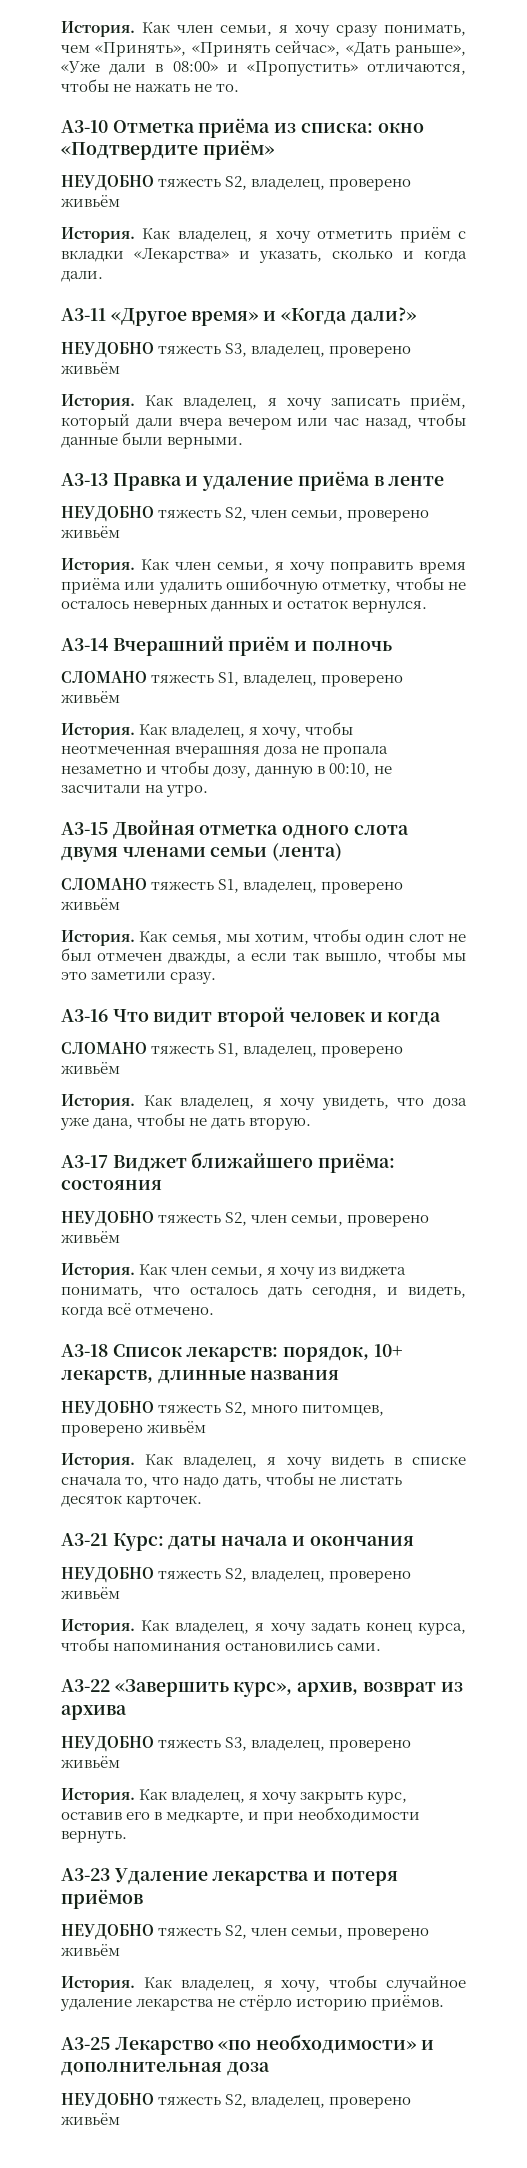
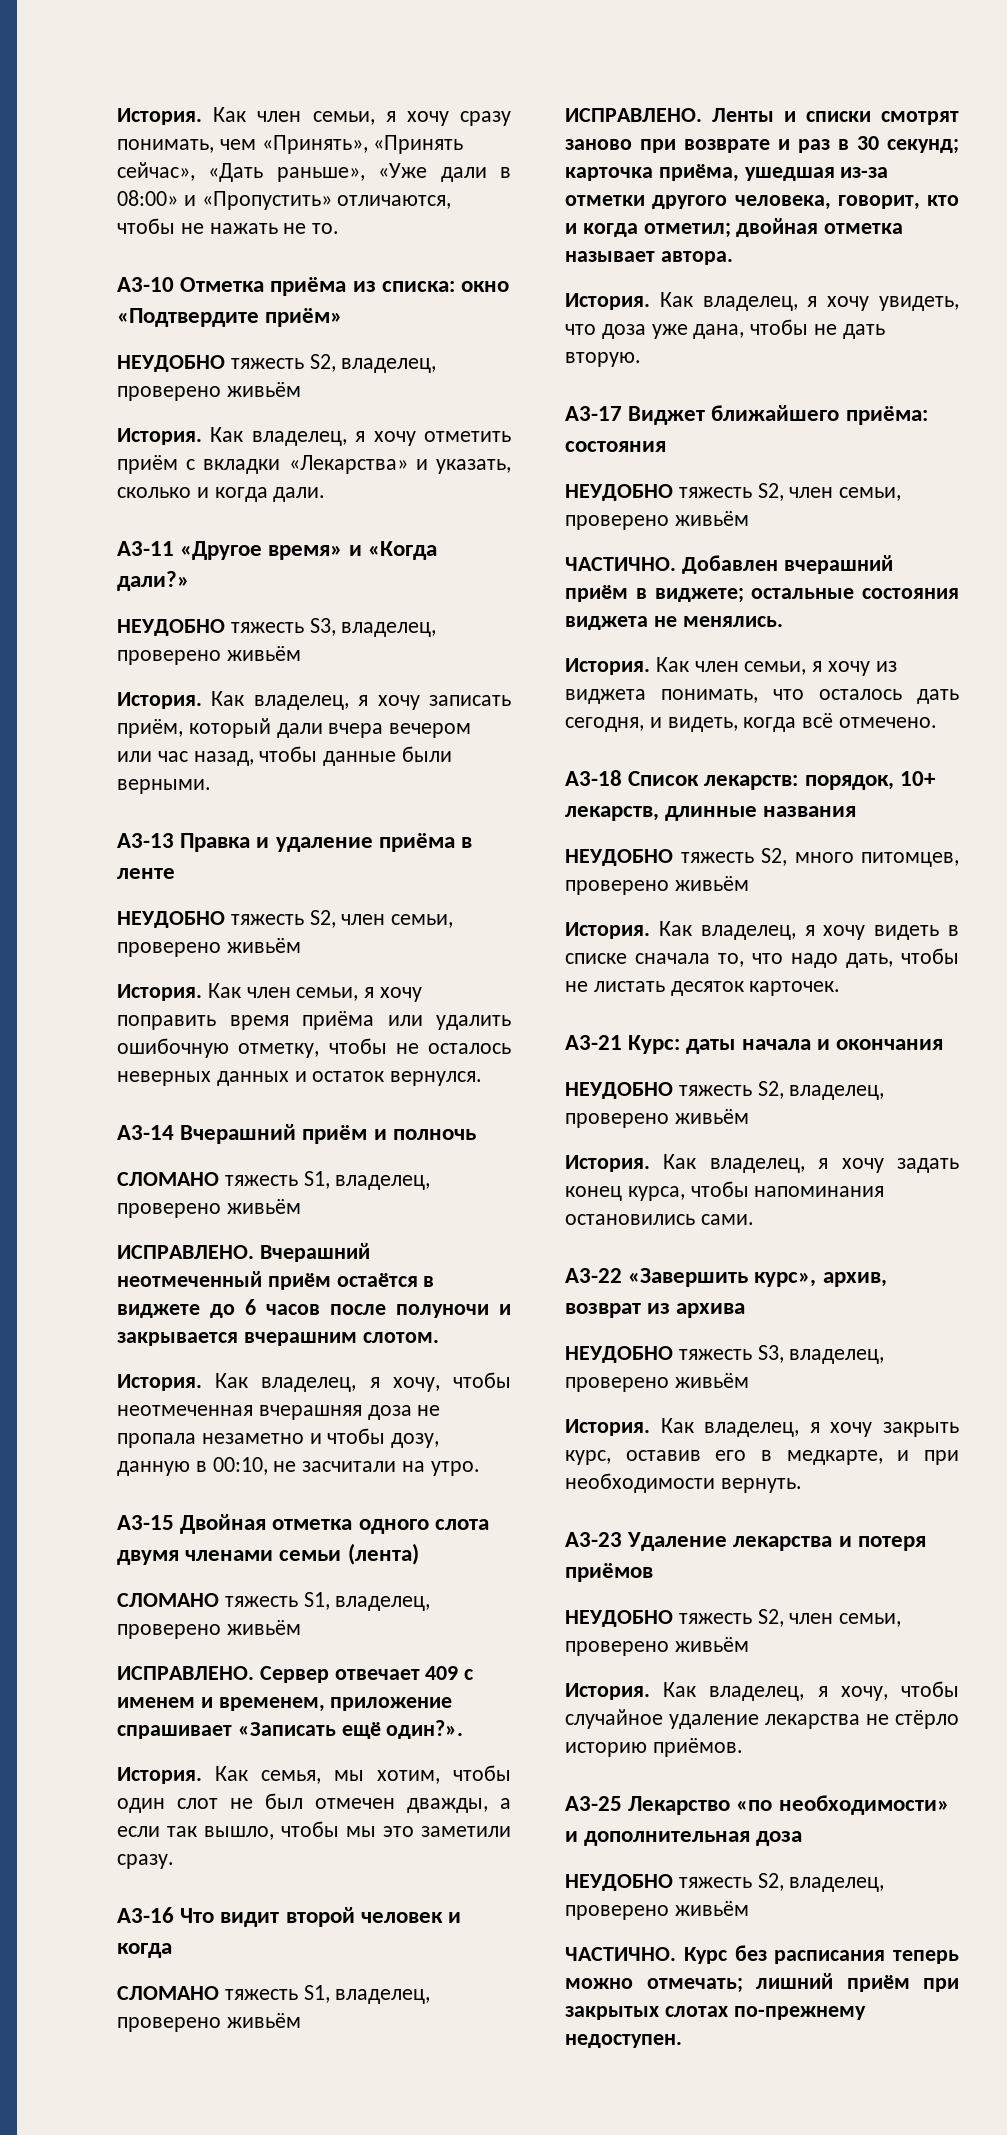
(120, 697) none -> [117,1243,370,1262] [117,1271,435,1290] [117,1299,511,1318] [117,1332,439,1346] // ИСПРАВЛЕНО. Вчерашний неотмеченный приём остаётся в виджете до 6 часов после полуночи и закрывается вчерашним слотом.
(120, 904) none -> [117,1666,474,1683] [117,1697,453,1712] [117,1720,464,1739] // ИСПРАВЛЕНО. Сервер отвечает 409 с именем и временем, приложение спрашивает «Записать ещё один?».
(120, 1068) none -> [565,108,959,125] [565,136,959,154] [565,164,889,182] [565,195,959,210] [565,218,904,238] [565,251,733,265] // ИСПРАВЛЕНО. Ленты и списки смотрят заново при возврате и раз в 30 секунд; карточка приёма, ушедшая из-за отметки другого человека, говорит, кто и когда отметил; двойная отметка называет автора.
(120, 1237) none -> [565,555,893,574] [565,585,959,603] [565,616,783,630] // ЧАСТИЧНО. Добавлен вчерашний приём в виджете; остальные состояния виджета не менялись.
(120, 2119) none -> [565,1945,959,1964] [565,1973,959,1993] [565,2006,866,2020] [565,2034,682,2048] // ЧАСТИЧНО. Курс без расписания теперь можно отмечать; лишний приём при закрытых слотах по-прежнему недоступен.

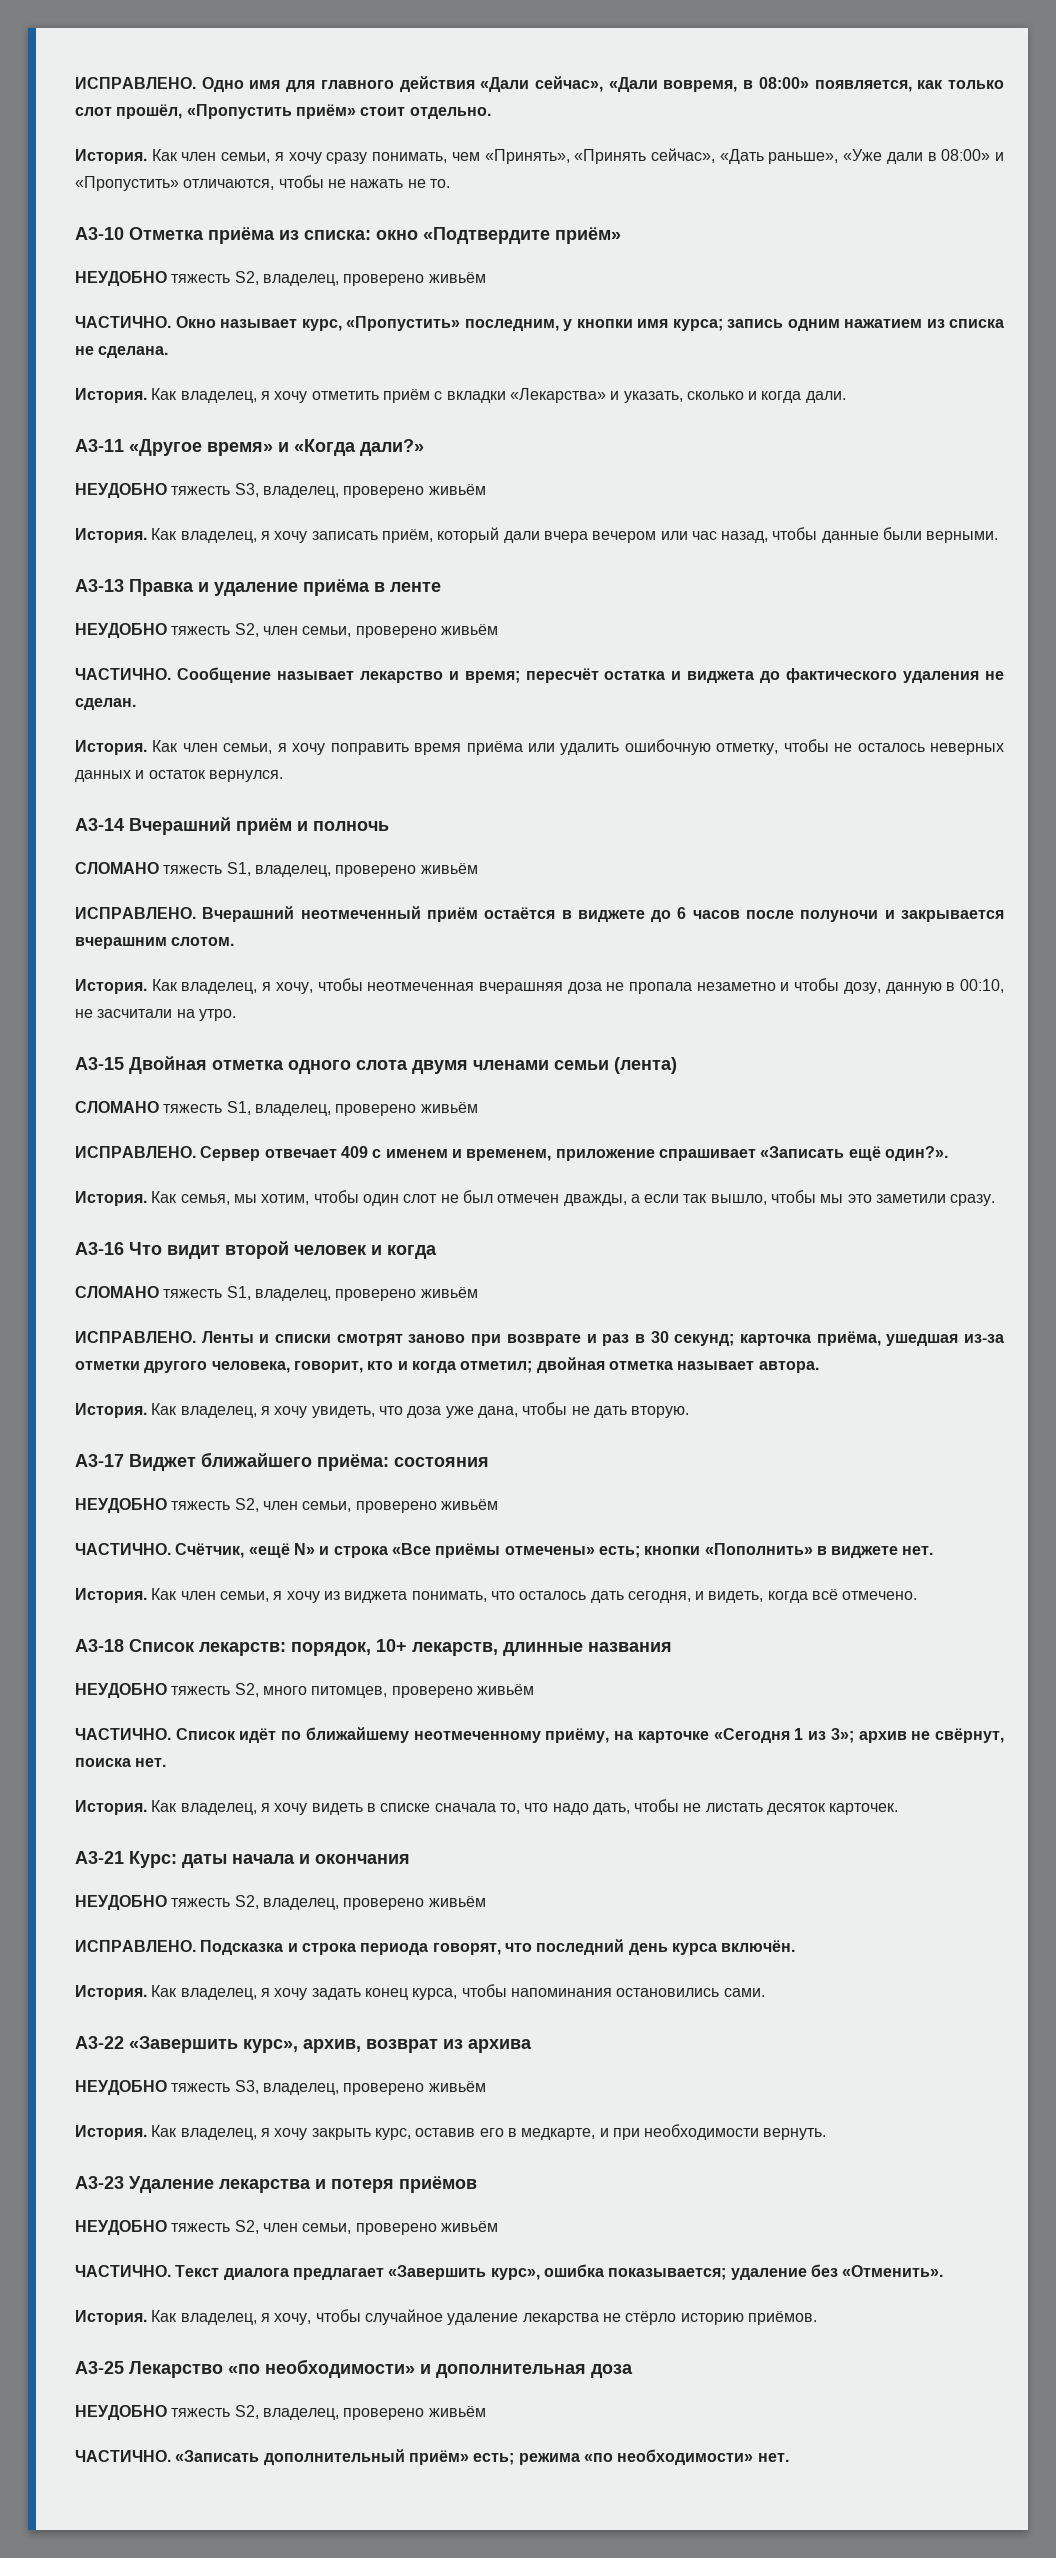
(117, 116) none -> [75,76,1004,92] [75,104,491,119] ИСПРАВЛЕНО. Одно имя для главного действия «Дали сейчас», «Дали вовремя, в 08:00» появляется, как только слот прошёл, «Пропустить приём» стоит отдельно. //
(301, 389) none -> [75,316,1004,331] [75,346,169,358] // ЧАСТИЧНО. Окно называет курс, «Пропустить» последним, у кнопки имя курса; запись одним нажатием из списка не сделана.
(301, 945) none -> [75,667,1004,683] [75,698,136,710] // ЧАСТИЧНО. Сообщение называет лекарство и время; пересчёт остатка и виджета до фактического удаления не сделан.
[681,555,893,574] [565,585,959,603] [565,616,783,630] Добавлен вчерашний приём в виджете; остальные состояния виджета не менялись. -> [175,1543,934,1558] Счётчик, «ещё N» и строка «Все приёмы отмечены» есть; кнопки «Пополнить» в виджете нет.
(749, 883) none -> [75,1727,1005,1743] [75,1758,167,1767] // ЧАСТИЧНО. Список идёт по ближайшему неотмеченному приёму, на карточке «Сегодня 1 из 3»; архив не свёрнут, поиска нет.
(749, 1116) none -> [75,1939,796,1955] // ИСПРАВЛЕНО. Подсказка и строка периода говорят, что последний день курса включён.
(749, 1644) none -> [75,2264,944,2280] // ЧАСТИЧНО. Текст диалога предлагает «Завершить курс», ошибка показывается; удаление без «Отменить».
[683,1945,959,1964] [565,1973,959,1993] [565,2006,866,2020] [565,2034,682,2048] Курс без расписания теперь можно отмечать; лишний приём при закрытых слотах по-прежнему недоступен. -> [175,2449,789,2465] «Записать дополнительный приём» есть; режима «по необходимости» нет.

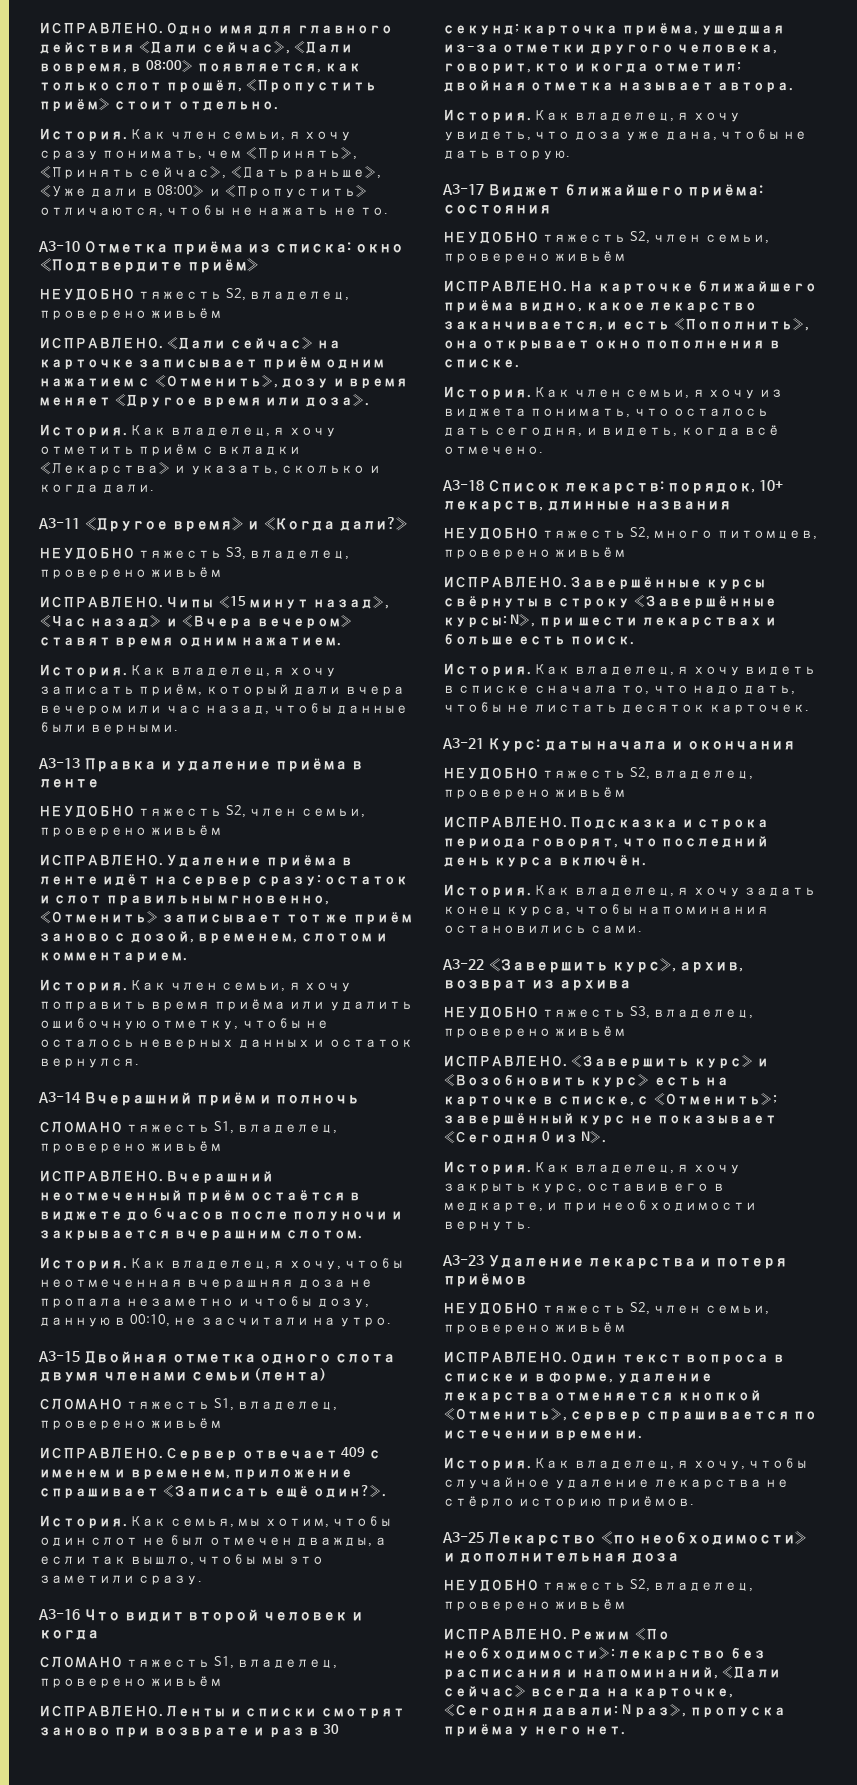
[75,316,1004,331] [75,346,169,358] ЧАСТИЧНО. Окно называет курс, «Пропустить» последним, у кнопки имя курса; запись одним нажатием из списка не сделана. -> [39,336,342,350] [39,357,386,370] [39,374,408,389] [39,393,369,408] ИСПРАВЛЕНО. «Дали сейчас» на карточке записывает приём одним нажатием с «Отменить», дозу и время меняет «Другое время или доза».
(486, 489) none -> [39,595,389,609] [39,614,353,629] [39,637,342,648] // ИСПРАВЛЕНО. Чипы «15 минут назад», «Час назад» и «Вчера вечером» ставят время одним нажатием.
[75,667,1004,683] [75,698,136,710] ЧАСТИЧНО. Сообщение называет лекарство и время; пересчёт остатка и виджета до фактического удаления не сделан. -> [39,854,354,868] [39,874,408,887] [39,895,330,906] [39,910,413,925] [39,931,388,944] [39,952,187,963] ИСПРАВЛЕНО. Удаление приёма в ленте идёт на сервер сразу: остаток и слот правильны мгновенно, «Отменить» записывает тот же приём заново с дозой, временем, слотом и комментарием.
[75,1543,934,1558] ЧАСТИЧНО. Счётчик, «ещё N» и строка «Все приёмы отмечены» есть; кнопки «Пополнить» в виджете нет. -> [443,280,818,294] [443,300,758,313] [443,317,810,331] [443,340,781,351] [443,359,519,368] ИСПРАВЛЕНО. На карточке ближайшего приёма видно, какое лекарство заканчивается, и есть «Пополнить», она открывает окно пополнения в списке.
[75,1727,1005,1743] [75,1758,167,1767] ЧАСТИЧНО. Список идёт по ближайшему неотмеченному приёму, на карточке «Сегодня 1 из 3»; архив не свёрнут, поиска нет. -> [443,576,766,590] [443,594,778,609] [443,613,777,628] [443,633,634,645] ИСПРАВЛЕНО. Завершённые курсы свёрнуты в строку «Завершённые курсы: N», при шести лекарствах и больше есть поиск.
(486, 2086) none -> [443,1054,770,1069] [443,1073,730,1088] [443,1092,777,1107] [443,1113,778,1126] [443,1130,607,1144] // ИСПРАВЛЕНО. «Завершить курс» и «Возобновить курс» есть на карточке в списке, с «Отменить»; завершённый курс не показывает «Сегодня 0 из N».
[75,2264,944,2280] ЧАСТИЧНО. Текст диалога предлагает «Завершить курс», ошибка показывается; удаление без «Отменить». -> [443,1351,785,1365] [443,1372,713,1384] [443,1390,762,1403] [443,1407,818,1422] [443,1430,643,1441] ИСПРАВЛЕНО. Один текст вопроса в списке и в форме, удаление лекарства отменяется кнопкой «Отменить», сервер спрашивается по истечении времени.
[75,2449,754,2465] ЧАСТИЧНО. «Записать дополнительный приём» есть; режима «по необходимости» -> [443,1627,670,1641] [443,1646,766,1661] [443,1665,782,1680] [443,1684,734,1699] [443,1703,786,1718] [443,1724,582,1737] ИСПРАВЛЕНО. Режим «По необходимости»: лекарство без расписания и напоминаний, «Дали сейчас» всегда на карточке, «Сегодня давали: N раз», пропуска приёма у него

